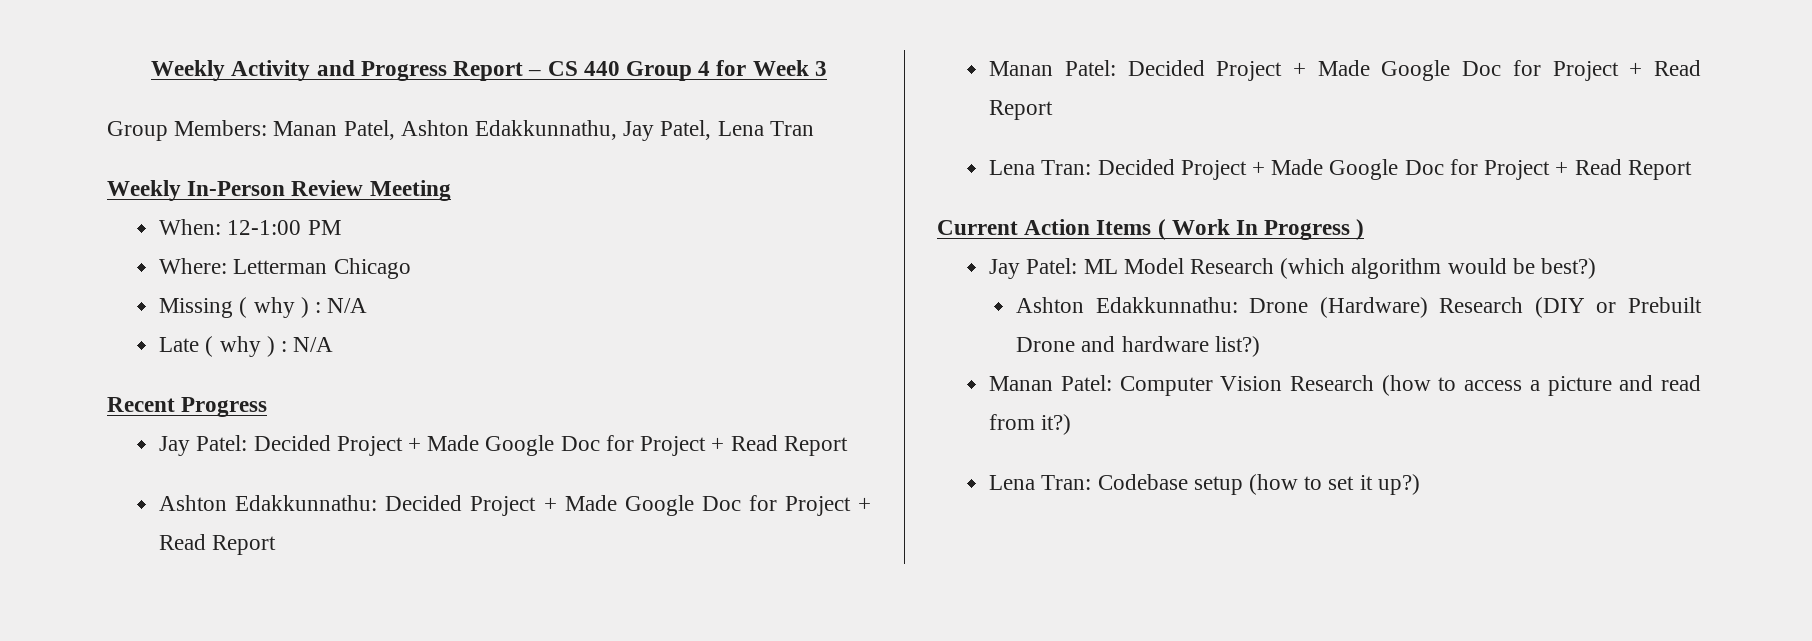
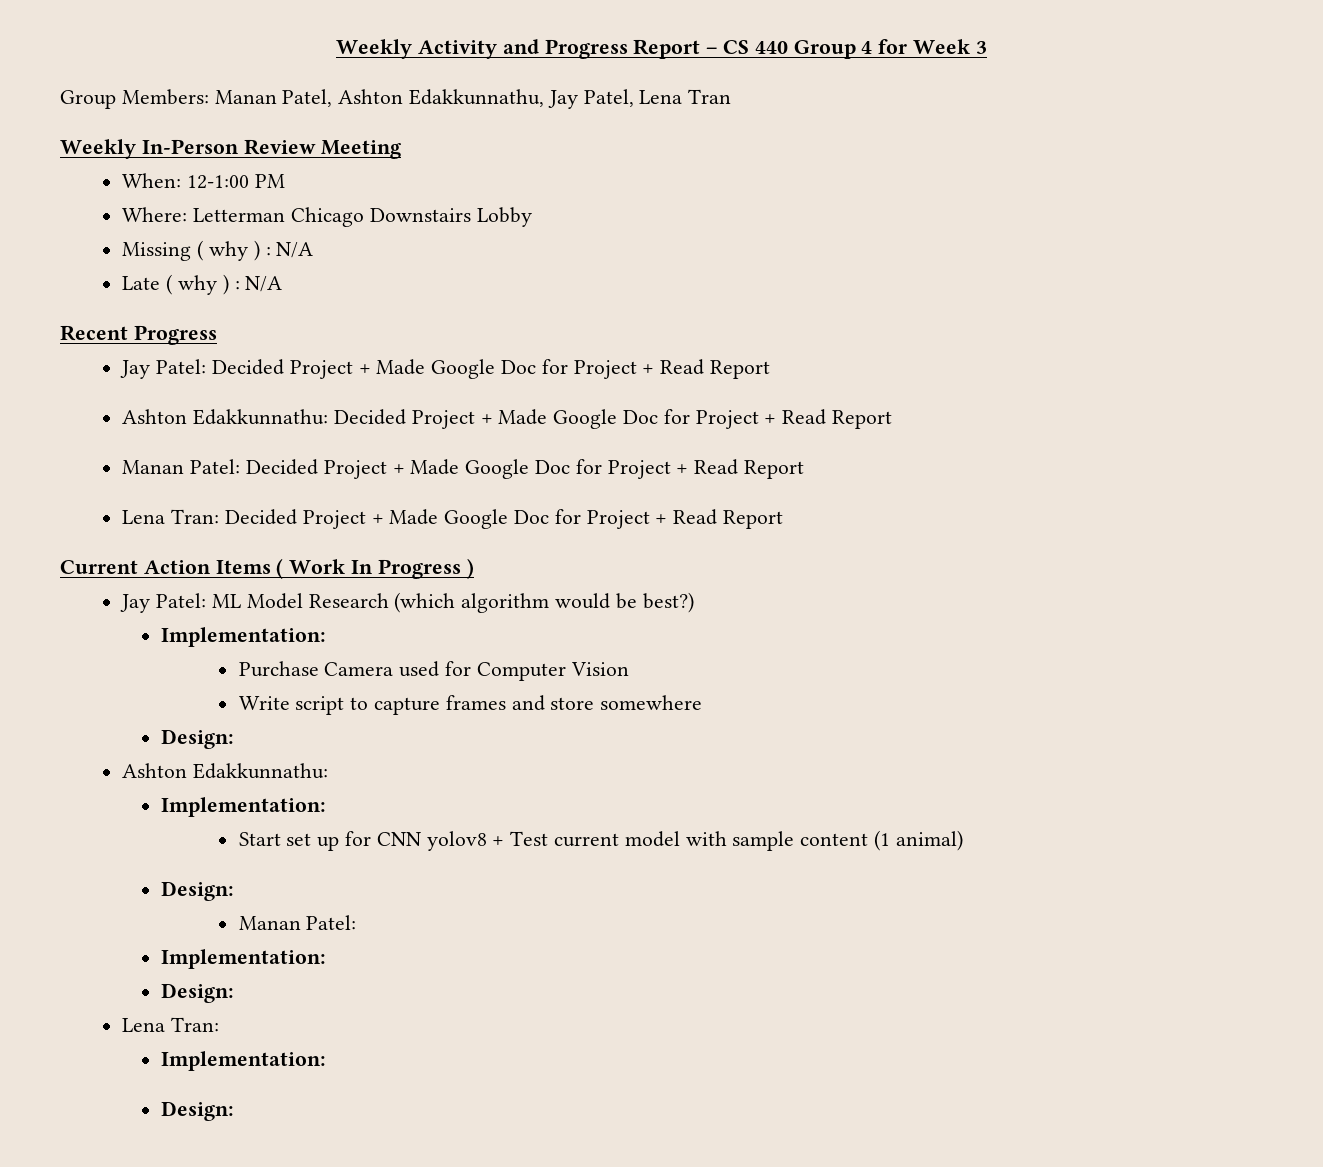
(411, 268) none -> [369,207,532,227] Downstairs Lobby
[1016,297,1702,318] [1016,336,1260,357] [989,375,1702,396] [989,414,1072,435] [989,474,1420,495] Ashton Edakkunnathu: Drone (Hardware) Research (DIY or Prebuilt Drone and hardware list?) // Manan Patel: Computer Vision Research (how to access a picture and read from it?) // Lena Tran: Codebase setup (how to set it up?) -> [161,627,327,647] [238,661,629,681] [238,695,703,715] [161,729,235,749] [122,763,329,779] [161,797,327,817] [238,830,963,851] [161,881,235,901] [238,915,357,930] [161,949,327,969] [161,983,235,1003] [122,1017,220,1032] [161,1051,327,1071] [161,1101,235,1121] Implementation: // Purchase Camera used for Computer Vision // Write script to capture frames and store somewhere // Design: // Ashton Edakkunnathu: // Implementation: // Start set up for CNN yolov8 + Test current model with sample content (1 animal) // Design: // Manan Patel: // Implementation: // Design: // Lena Tran: // Implementation: // Design:

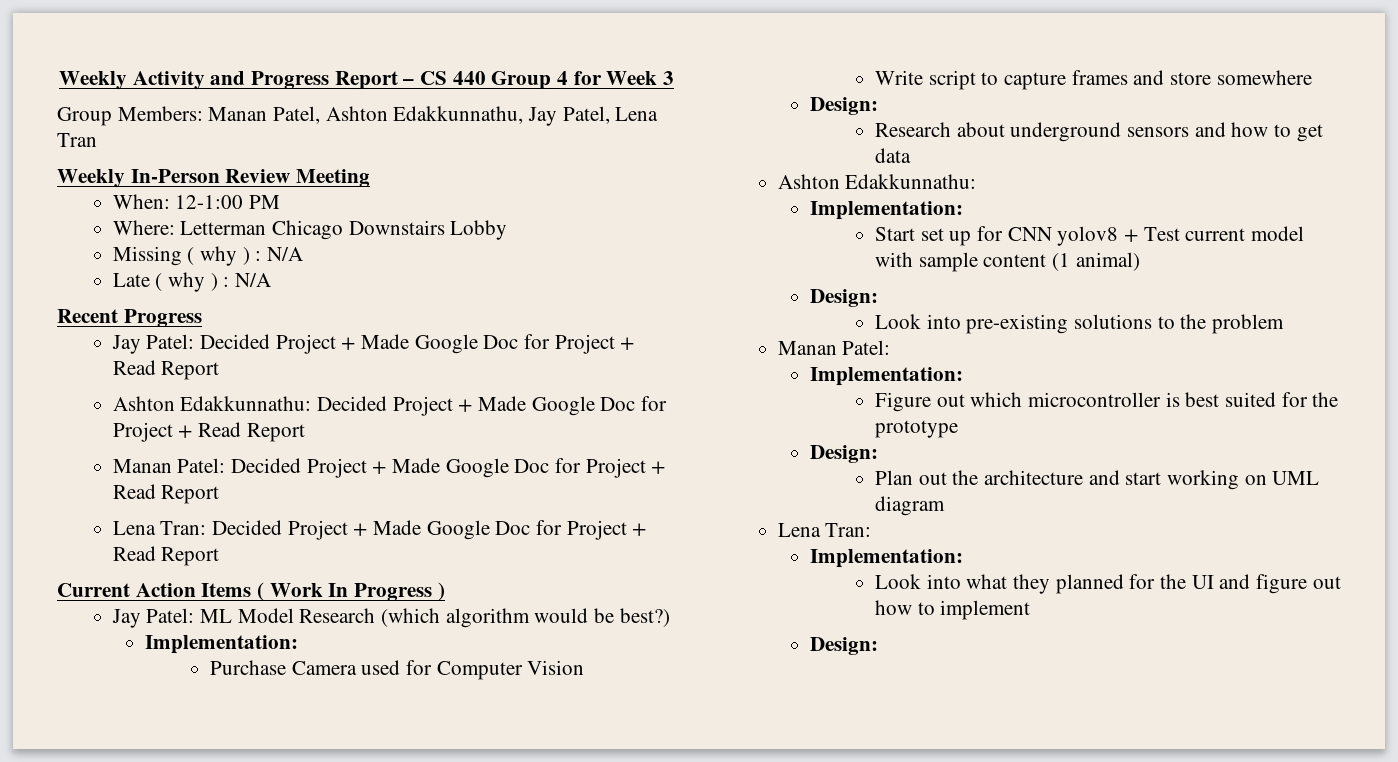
(235, 739) none -> [874,122,1323,142] [874,148,911,163] // Research about underground sensors and how to get data
[238,915,357,930] [161,949,327,969] [161,983,235,1003] [122,1017,220,1032] [161,1051,327,1071] Manan Patel: // Implementation: // Design: // Lena Tran: // Implementation: -> [874,314,1284,334] [777,340,891,355] [809,367,963,386] [874,392,1339,412] [874,420,958,438] [809,445,878,463] [874,470,1320,490] [874,496,945,516] [777,523,872,537] [809,549,963,568] [874,574,1341,594] [874,600,1031,620] Look into pre-existing solutions to the problem // Manan Patel: // Implementation: // Figure out which microcontroller is best suited for the prototype // Design: // Plan out the architecture and start working on UML diagram // Lena Tran: // Implementation: // Look into what they planned for the UI and figure out how to implement

